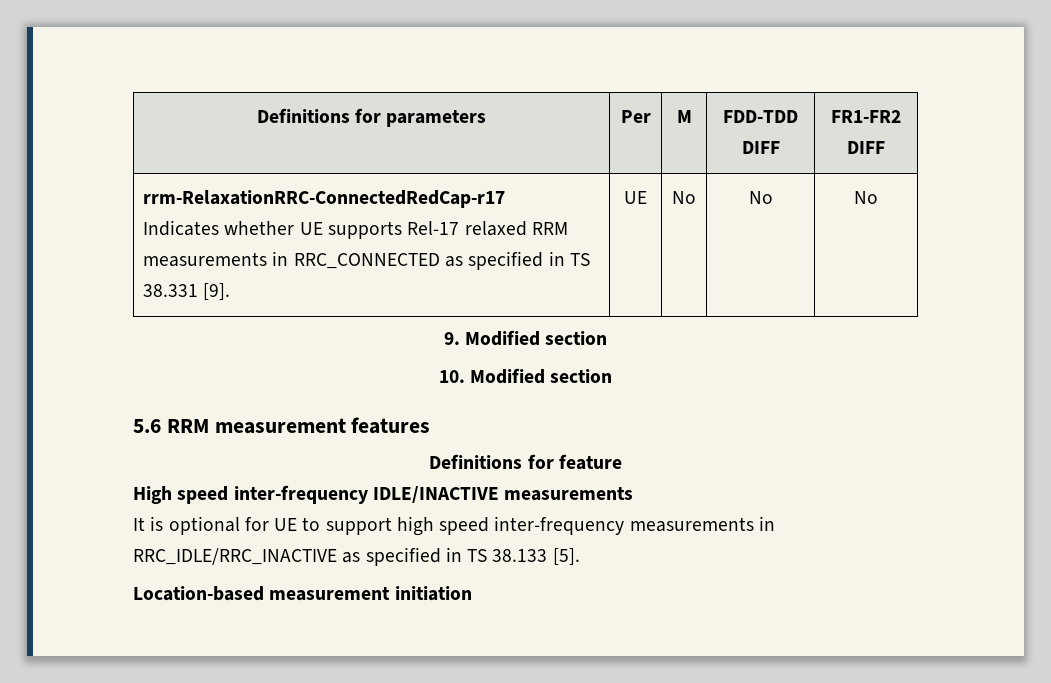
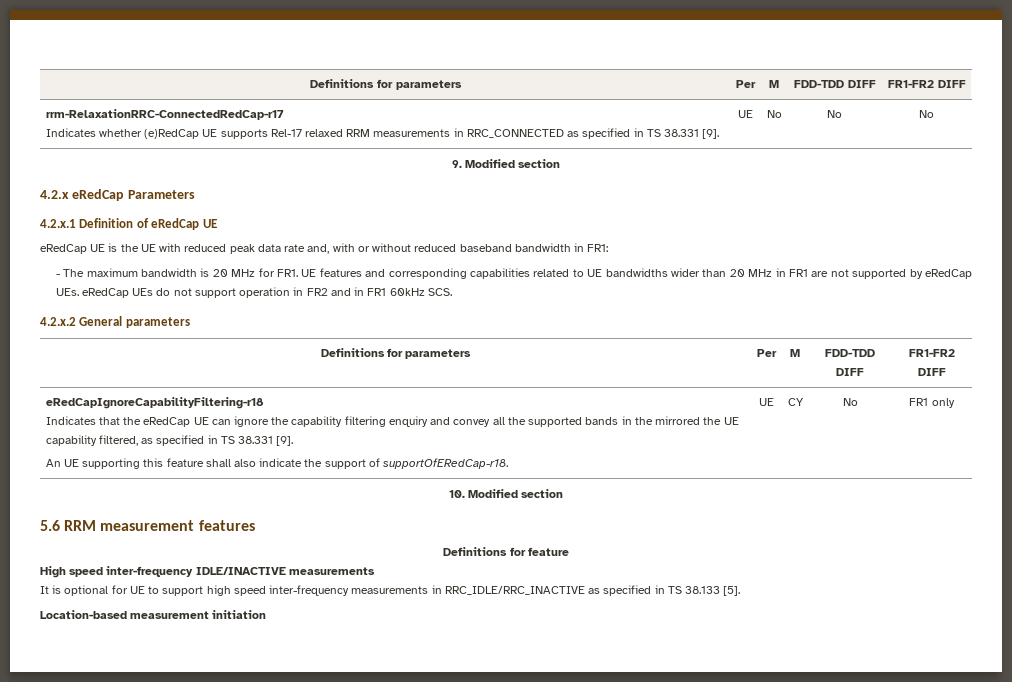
(295, 228) none -> [144,129,200,139] (e)RedCap
(608, 338) none -> [40,189,195,201] [40,218,217,230] [40,243,609,254] [55,268,973,279] [55,287,452,298] [40,316,190,328] [320,348,472,359] [756,349,777,357] [790,349,800,357] [825,349,875,357] [836,368,864,376] [908,349,955,357] [917,368,946,376] [45,397,264,409] [45,416,739,427] [45,435,294,446] [45,458,509,469] [758,398,774,406] [787,398,804,406] [842,398,858,406] [909,398,955,408] // 4.2.x eRedCap Parameters // 4.2.x.1 Definition of eRedCap UE // eRedCap UE is the UE with reduced peak data rate and, with or without reduced baseband bandwidth in FR1: // - The maximum bandwidth is 20 MHz for FR1. UE features and corresponding capabilities related to UE bandwidths wider than 20 MHz in FR1 are not supported by eRedCap UEs. eRedCap UEs do not support operation in FR2 and in FR1 60kHz SCS. // 4.2.x.2 General parameters // Definitions for parameters | Per | M | FDD-TDD DIFF | FR1-FR2 DIFF // eRedCapIgnoreCapabilityFiltering-r18 // Indicates that the eRedCap UE can ignore the capability filtering enquiry and convey all the supported bands in the mirrored the UE capability filtered, as specified in TS 38.331 [9]. // An UE supporting this feature shall also indicate the support of supportOfERedCap-r18. | UE | CY | No | FR1 only

